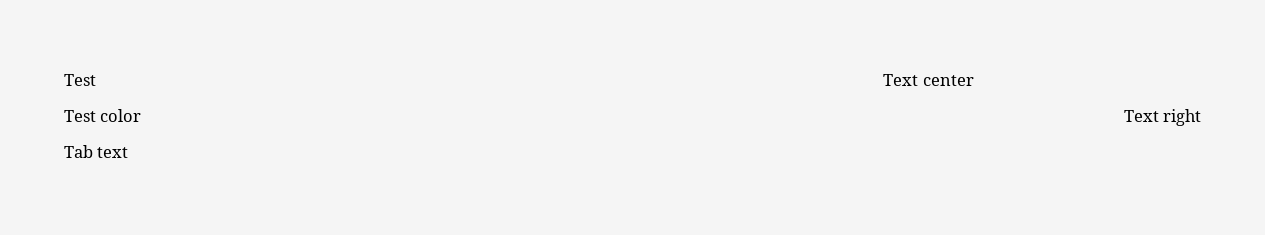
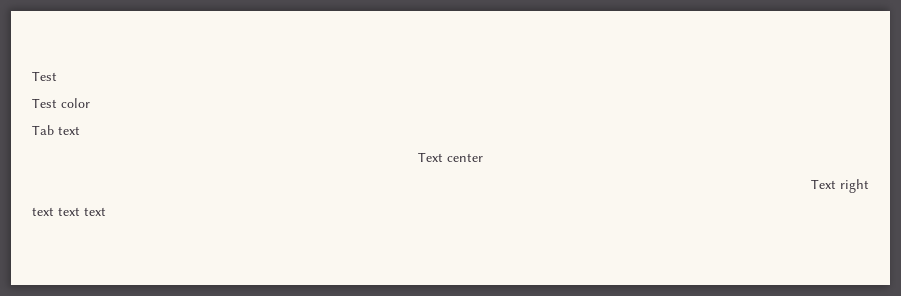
(1201, 117) none -> [32,207,106,216] // text text text

